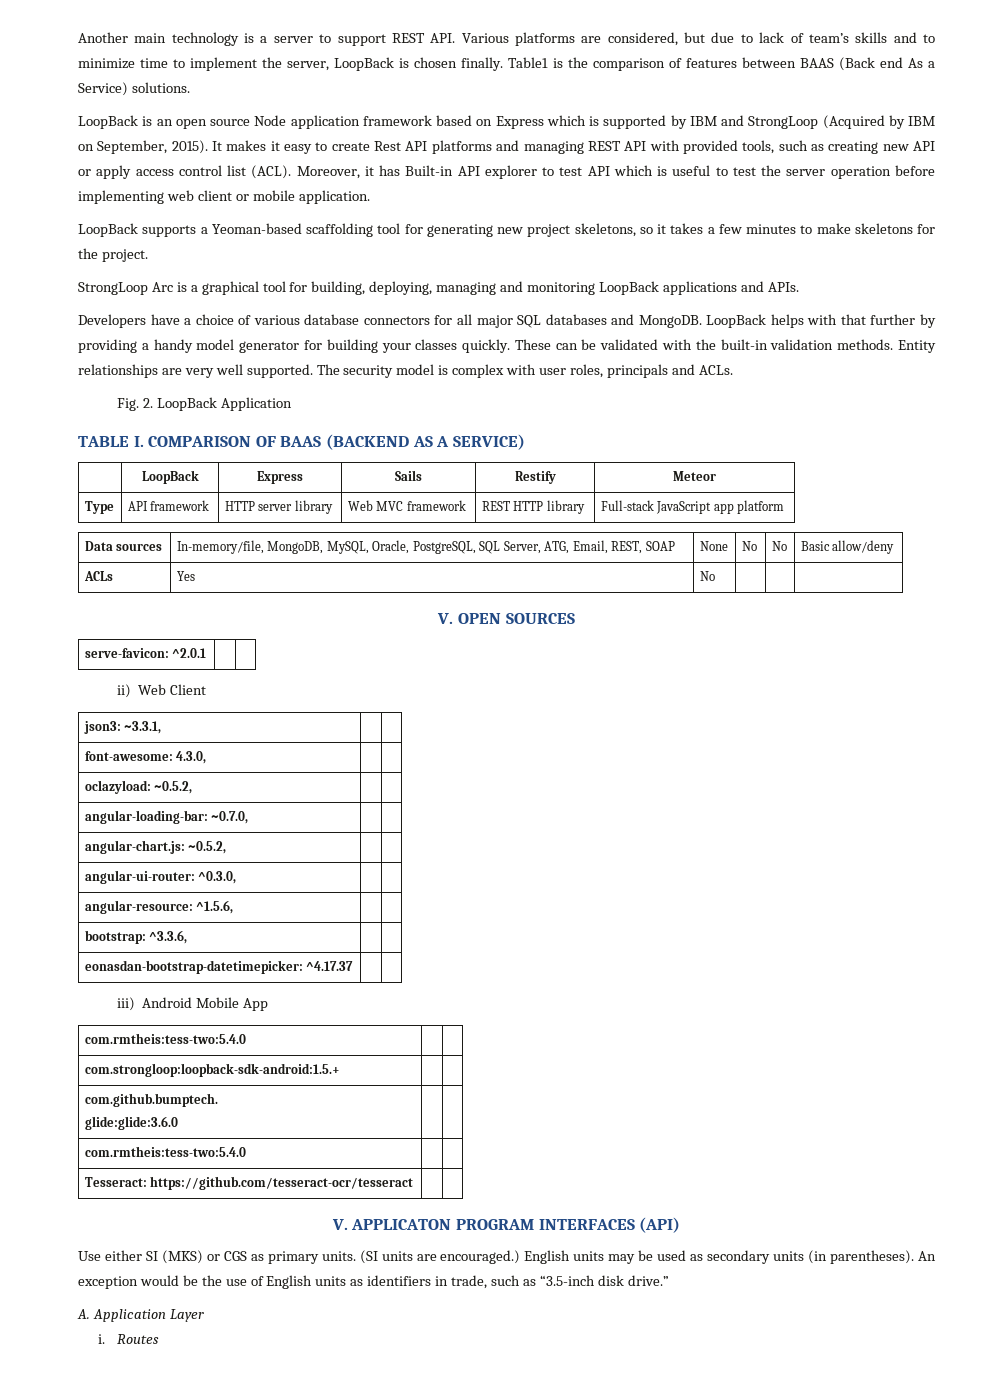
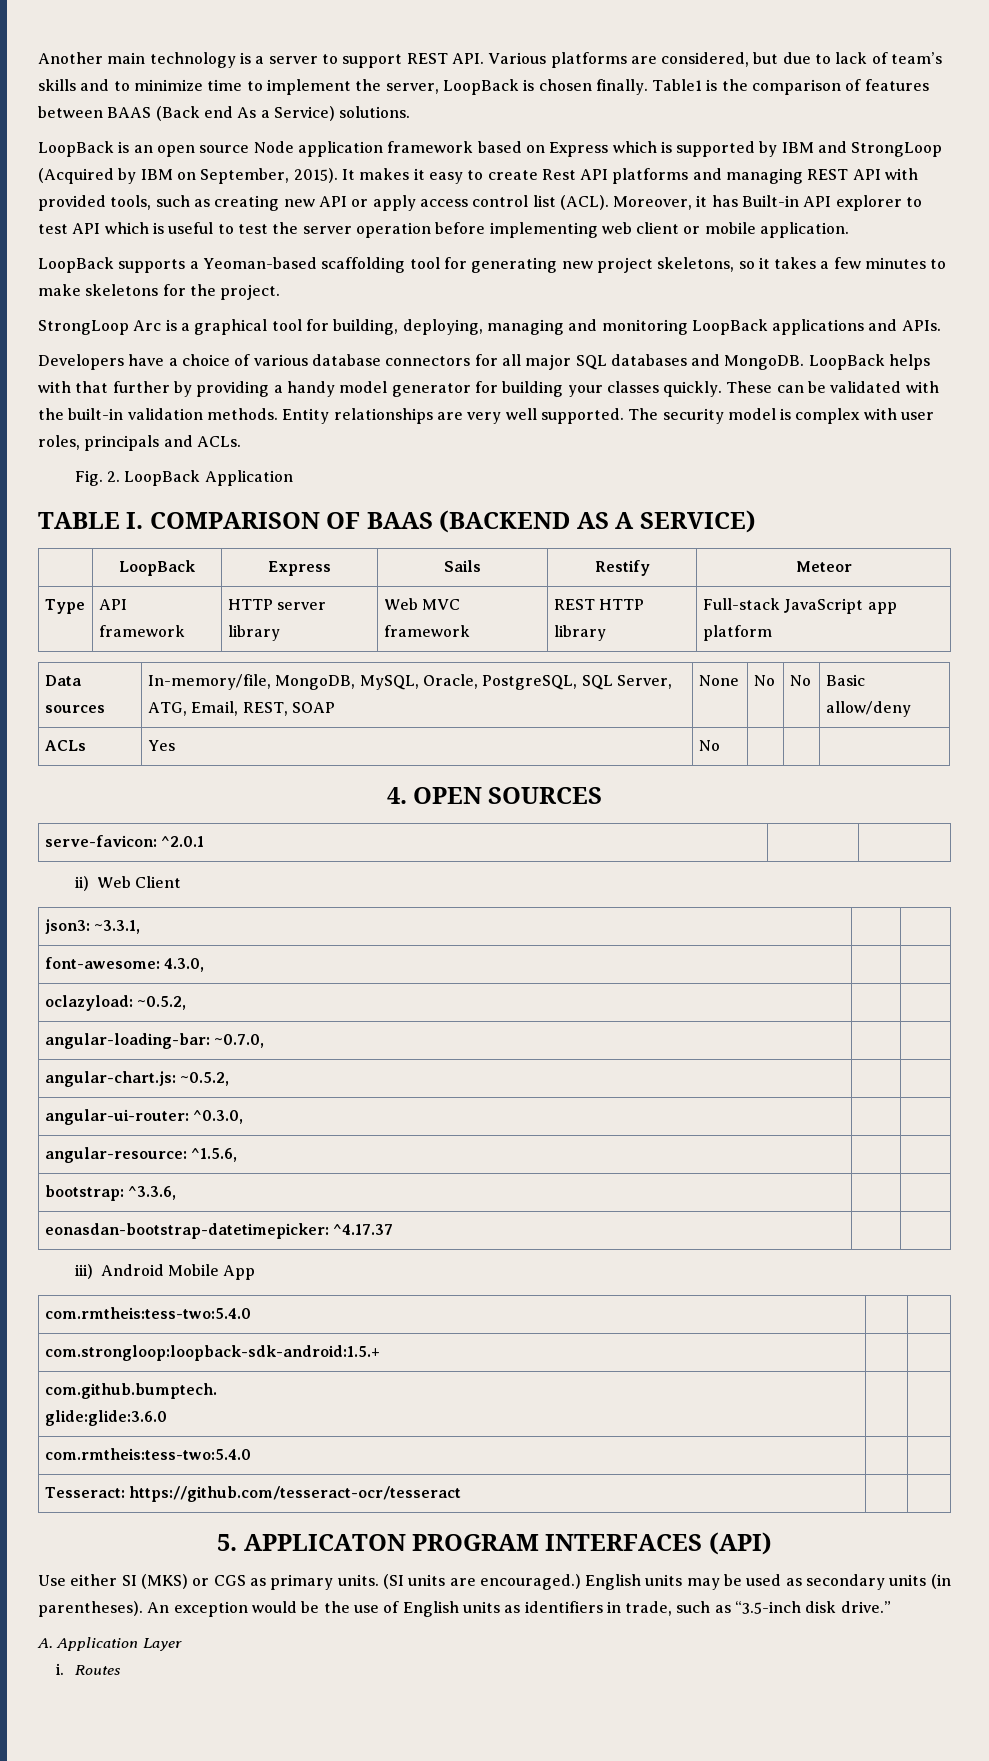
[437,613,454,624] V. -> [386,787,407,804] 4.
[331,1219,348,1230] V. -> [217,1534,238,1551] 5.

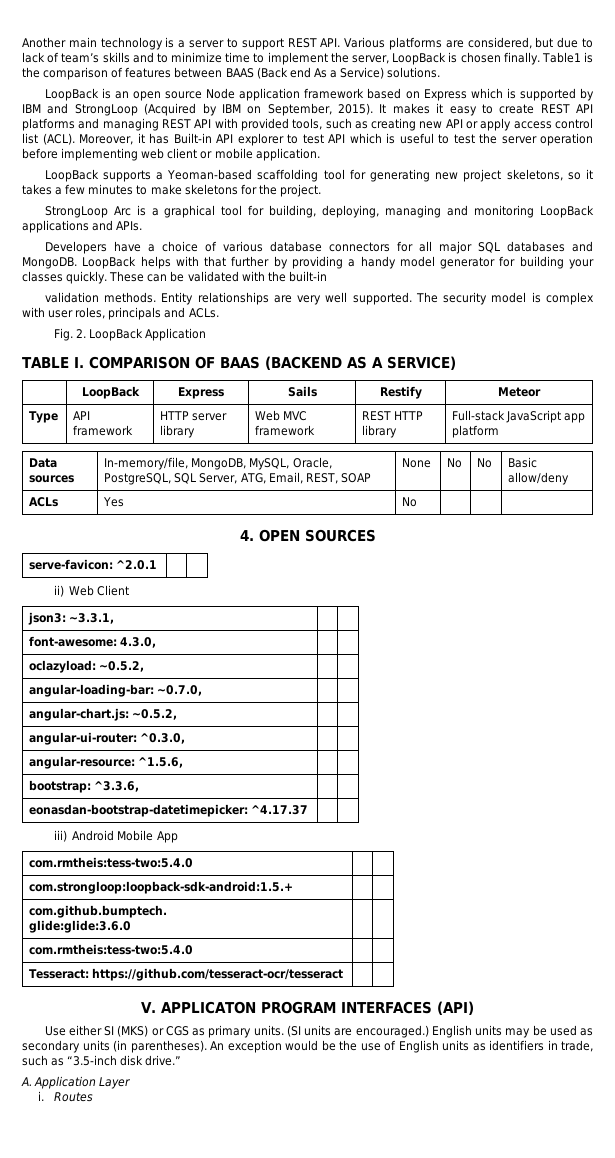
[541,169,576,180] Rest -> [540,104,570,114] REST
(124, 414) none -> (327, 276) //
[217,1534,238,1551] 5. -> [140,1002,156,1013] V.

